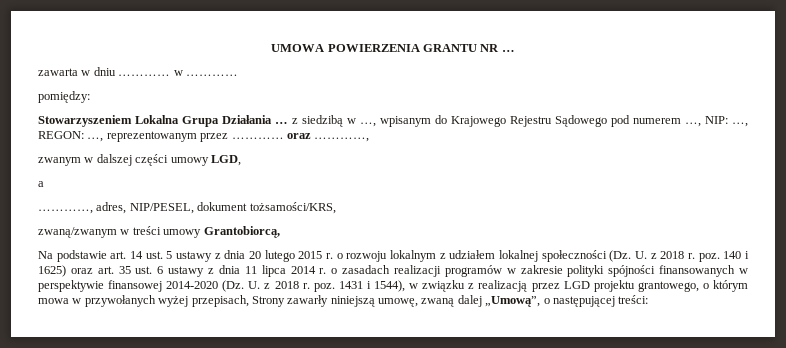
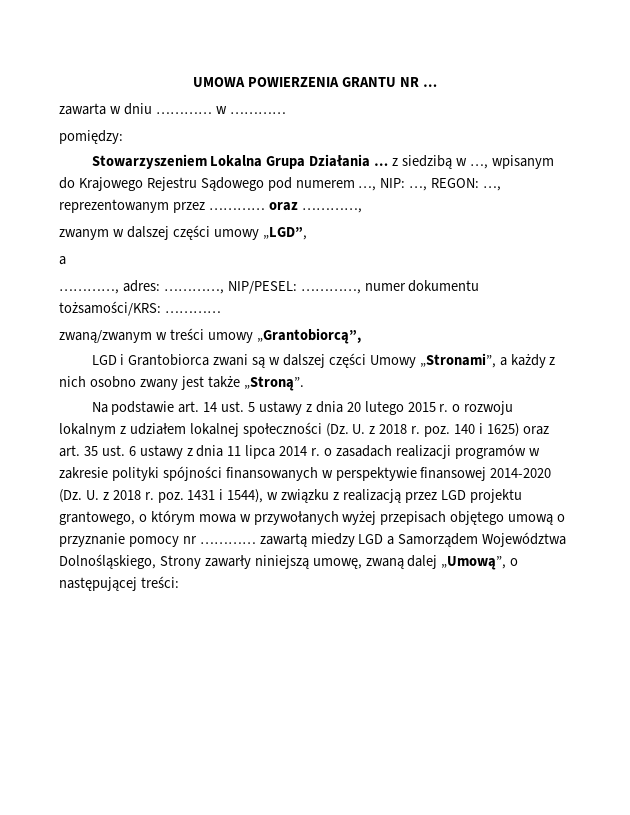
[210,155,241,166] LGD, -> [262,227,307,240] „LGD”,
[96,202,336,214] [38,226,280,238] adres, NIP/PESEL, dokument tożsamości/KRS, // zwaną/zwanym w treści umowy Grantobiorcą, -> [122,280,480,294] [59,301,221,316] [59,328,361,344] [91,353,556,368] [59,376,304,391] adres: …………, NIP/PESEL: …………, numer dokumentu tożsamości/KRS: ………… // zwaną/zwanym w treści umowy „Grantobiorcą”, // LGD i Grantobiorca zwani są w dalszej części Umowy „Stronami”, a każdy z nich osobno zwany jest także „Stroną”.
[191,295,249,307] przepisach, -> [380,511,566,525] [59,532,567,547] [59,554,156,569] przepisach objętego umową o przyznanie pomocy nr ………… zawartą miedzy LGD a Samorządem Województwa Dolnośląskiego,

